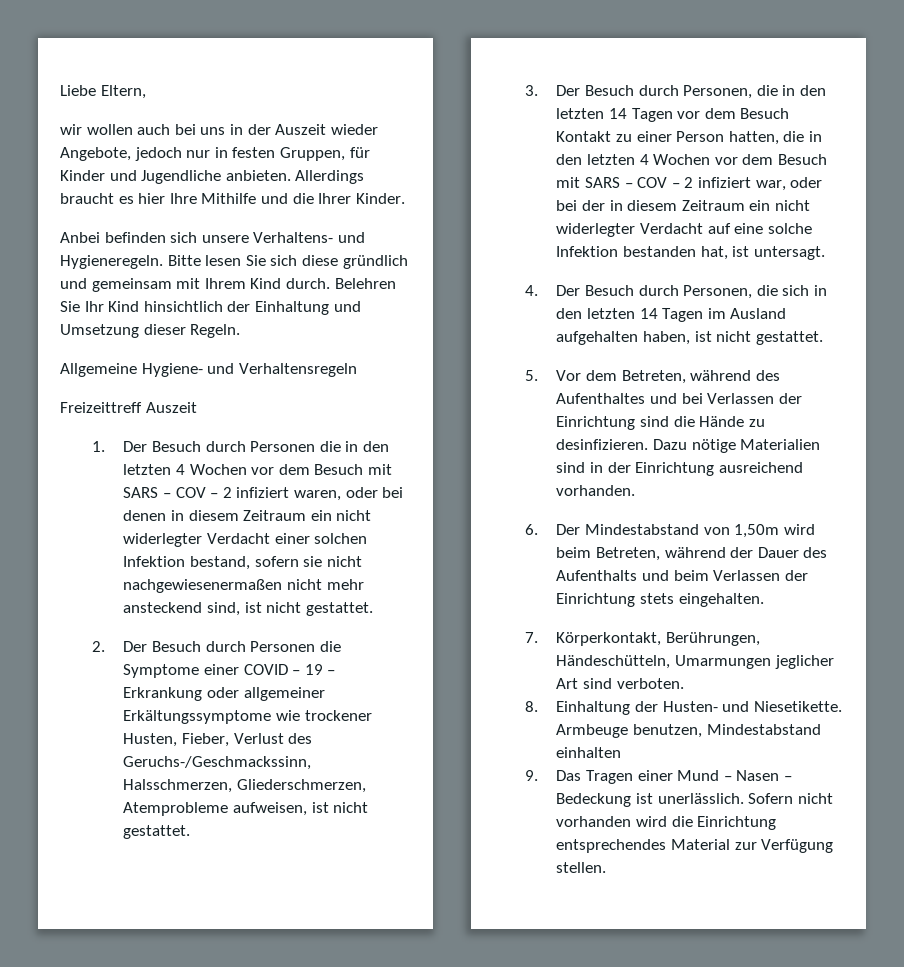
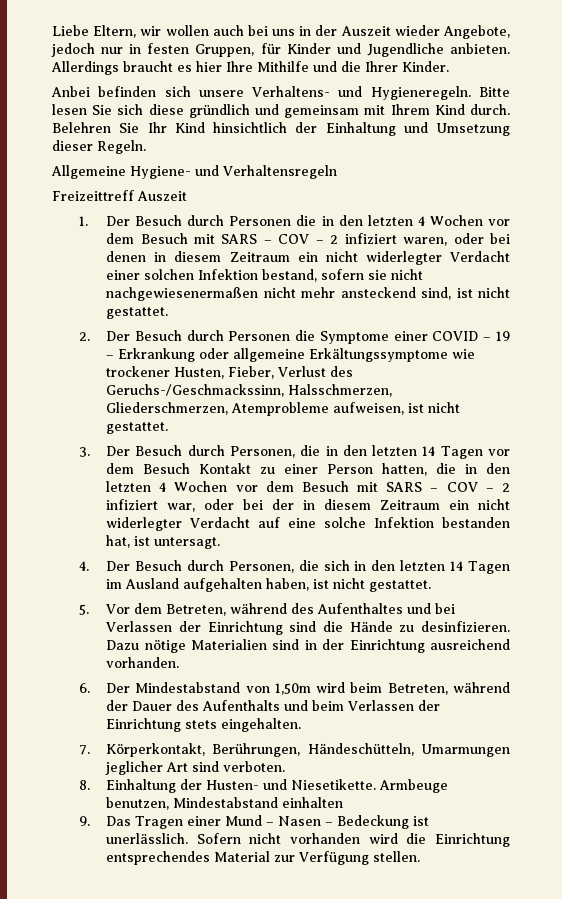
(146, 92) // -> (137, 31) none
[243,687,325,701] allgemeiner -> [233,348,306,362] allgemeine

